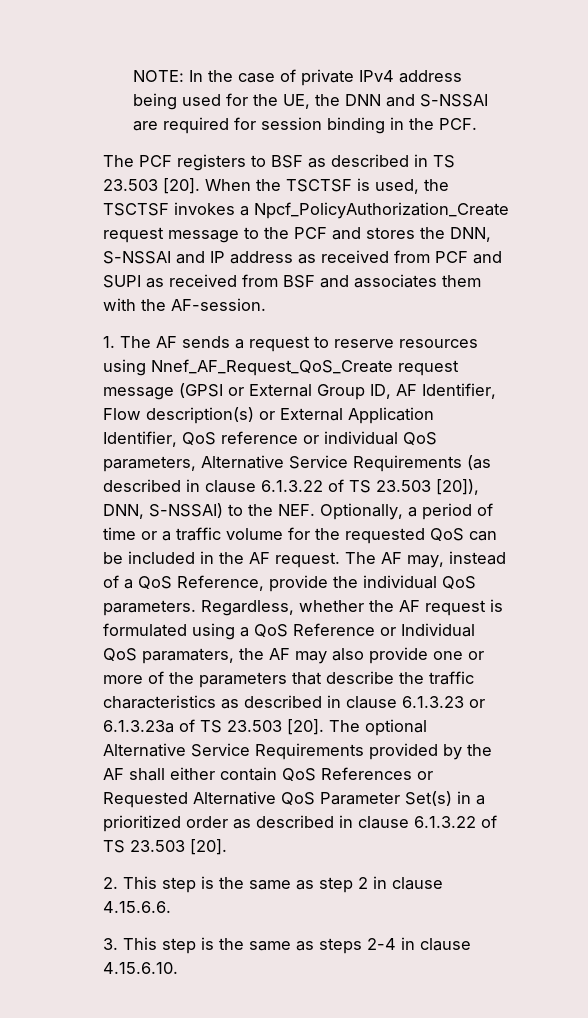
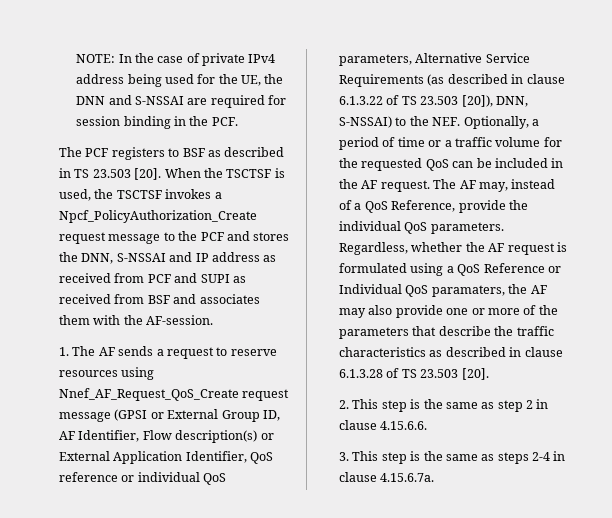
[402,696,486,708] [103,719,428,736] [103,743,493,760] [103,767,434,781] [103,791,486,808] [103,815,477,832] 6.1.3.23 or 6.1.3.23a of TS 23.503 [20]. The optional Alternative Service Requirements provided by the AF shall either contain QoS References or Requested Alternative QoS Parameter Set(s) in a prioritized order as described in clause 6.1.3.22 -> [339,369,384,378] 6.1.3.28
[103,962,179,974] 4.15.6.10. -> [380,473,435,482] 4.15.6.7a.

